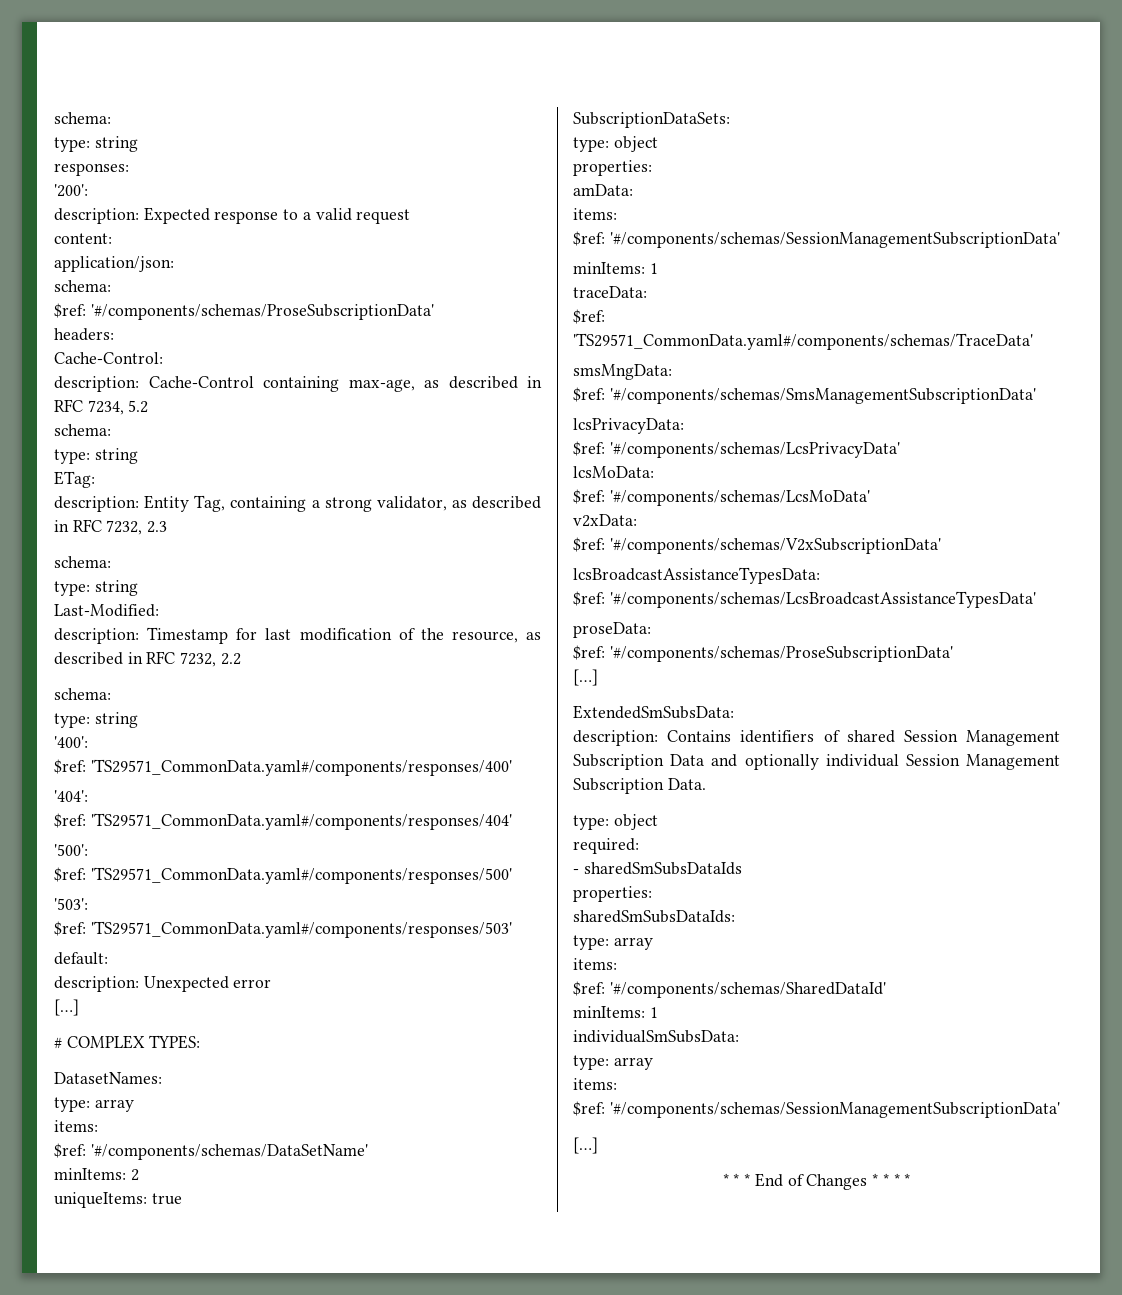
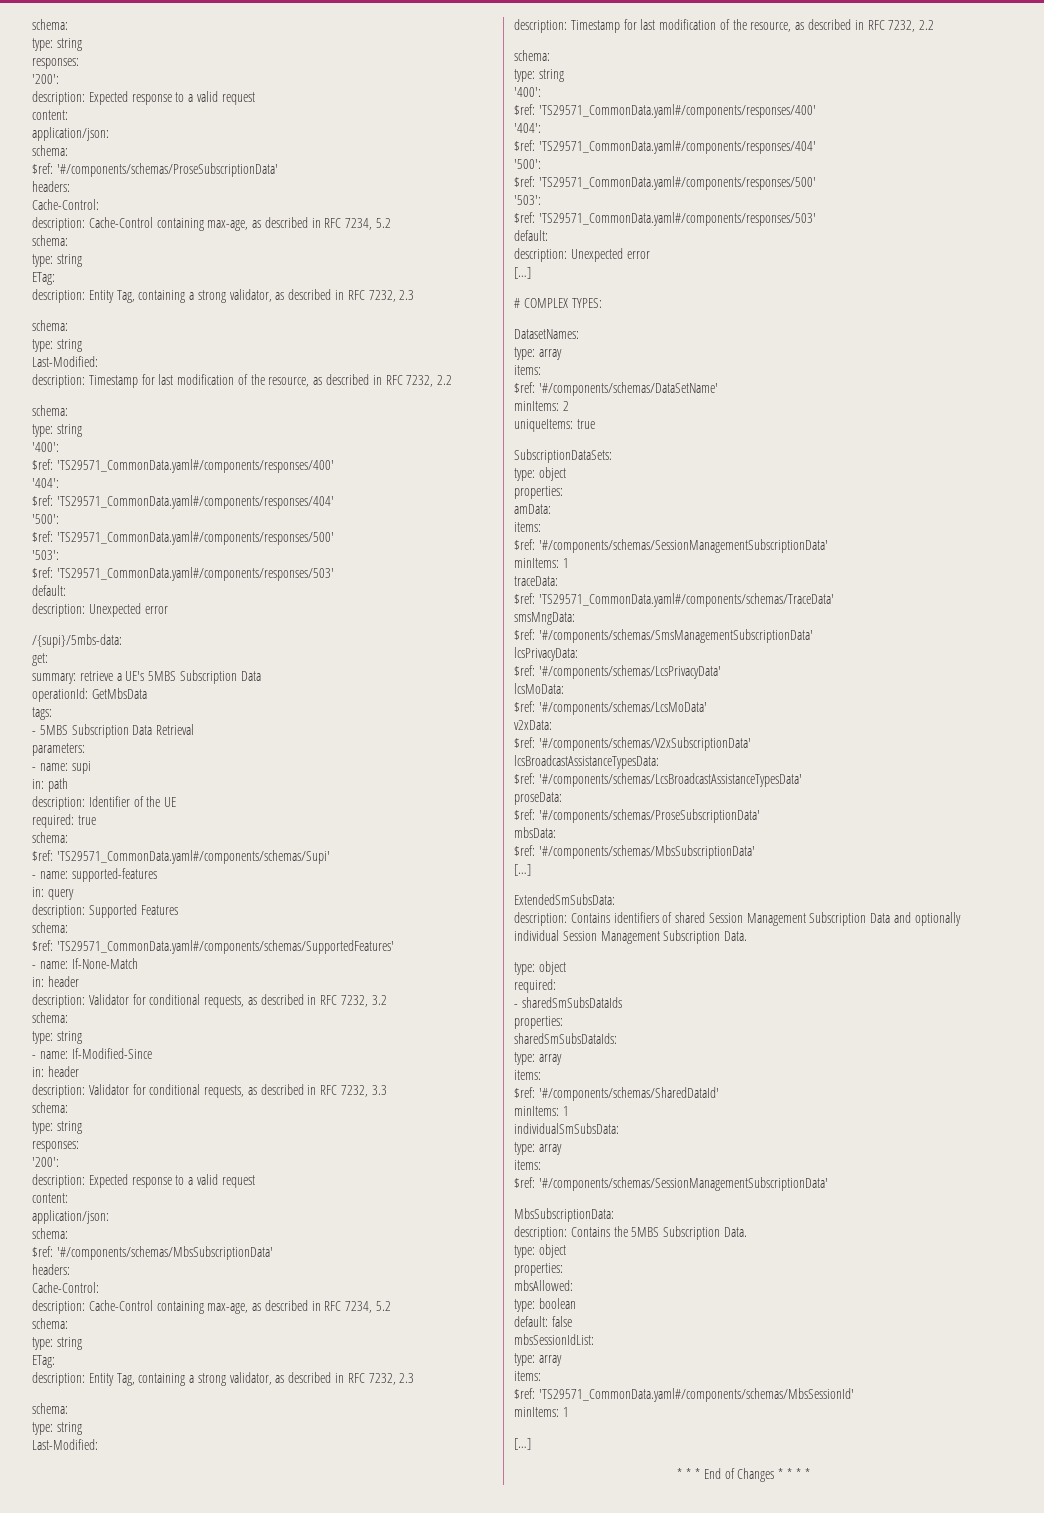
(272, 983) none -> [32,634,122,648] [32,653,48,666] [32,670,261,684] [32,688,147,702] [32,707,52,720] [32,724,195,738] [32,743,85,756] [32,761,91,774] [32,778,68,792] [32,796,177,810] [32,814,96,828] [32,832,68,843] [32,850,330,864] [32,868,157,882] [32,887,74,900] [32,904,178,918] [32,922,68,933] [32,940,394,954] [32,958,138,969] [32,976,79,987] [32,994,387,1008] [32,1012,68,1023] [32,1031,82,1044] [32,1048,152,1059] [32,1066,79,1077] [32,1084,387,1098] [32,1102,68,1113] [32,1121,82,1134] [32,1141,79,1152] [32,1157,59,1167] [32,1174,255,1188] [32,1193,68,1203] [32,1210,109,1224] [32,1228,68,1239] [32,1246,273,1260] [32,1264,70,1275] [32,1282,99,1293] [32,1300,392,1314] [32,1318,68,1329] [32,1337,82,1350] [32,1355,55,1368] [32,1372,415,1386] [32,1403,68,1414] [32,1422,82,1435] [32,1439,98,1450] [514,19,935,33] [514,50,550,61] [514,69,564,82] [514,87,541,97] [514,104,816,118] [514,123,541,133] [514,140,816,154] [514,159,541,169] [514,176,816,190] [514,195,541,205] [514,212,816,226] [514,230,548,241] [514,248,650,262] // /{supi}/5mbs-data: // get: // summary: retrieve a UE's 5MBS Subscription Data // operationId: GetMbsData // tags: // - 5MBS Subscription Data Retrieval // parameters: // - name: supi // in: path // description: Identifier of the UE // required: true // schema: // $ref: 'TS29571_CommonData.yaml#/components/schemas/Supi' // - name: supported-features // in: query // description: Supported Features // schema: // $ref: 'TS29571_CommonData.yaml#/components/schemas/SupportedFeatures' // - name: If-None-Match // in: header // description: Validator for conditional requests, as described in RFC 7232, 3.2 // schema: // type: string // - name: If-Modified-Since // in: header // description: Validator for conditional requests, as described in RFC 7232, 3.3 // schema: // type: string // responses: // '200': // description: Expected response to a valid request // content: // application/json: // schema: // $ref: '#/components/schemas/MbsSubscriptionData' // headers: // Cache-Control: // description: Cache-Control containing max-age, as described in RFC 7234, 5.2 // schema: // type: string // ETag: // description: Entity Tag, containing a strong validator, as described in RFC 7232, 2.3 // schema: // type: string // Last-Modified: // description: Timestamp for last modification of the resource, as described in RFC 7232, 2.2 // schema: // type: string // '400': // $ref: 'TS29571_CommonData.yaml#/components/responses/400' // '404': // $ref: 'TS29571_CommonData.yaml#/components/responses/404' // '500': // $ref: 'TS29571_CommonData.yaml#/components/responses/500' // '503': // $ref: 'TS29571_CommonData.yaml#/components/responses/503' // default: // description: Unexpected error
(953, 654) none -> [514,827,556,838] [514,845,755,859] // mbsData: // $ref: '#/components/schemas/MbsSubscriptionData'
(1060, 1110) none -> [514,1208,614,1222] [514,1226,747,1240] [514,1244,566,1258] [514,1263,563,1276] [514,1280,573,1291] [514,1298,576,1312] [514,1316,572,1327] [514,1334,594,1345] [514,1353,562,1366] [514,1371,541,1381] [514,1388,854,1402] [514,1407,569,1417] // MbsSubscriptionData: // description: Contains the 5MBS Subscription Data. // type: object // properties: // mbsAllowed: // type: boolean // default: false // mbsSessionIdList: // type: array // items: // $ref: 'TS29571_CommonData.yaml#/components/schemas/MbsSessionId' // minItems: 1

